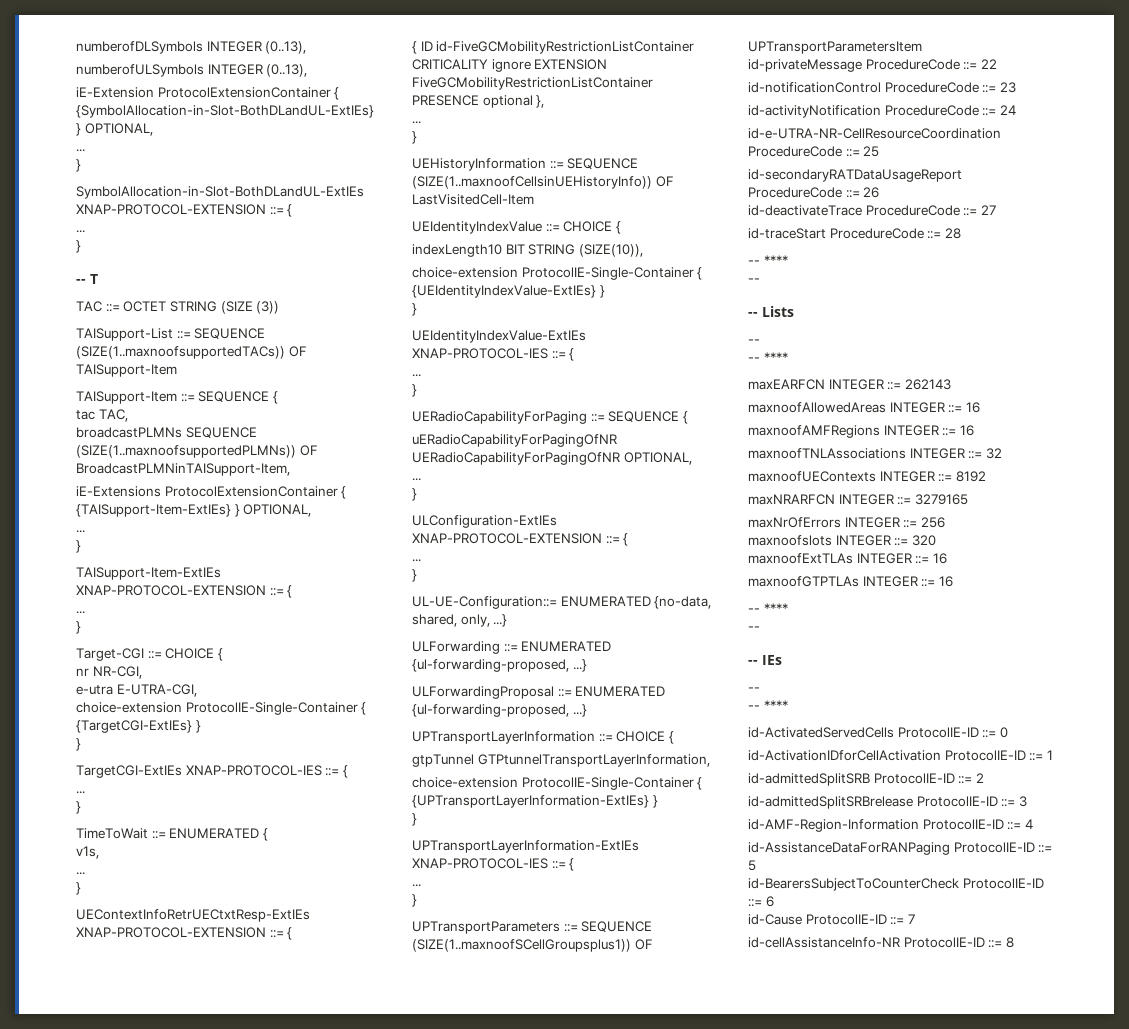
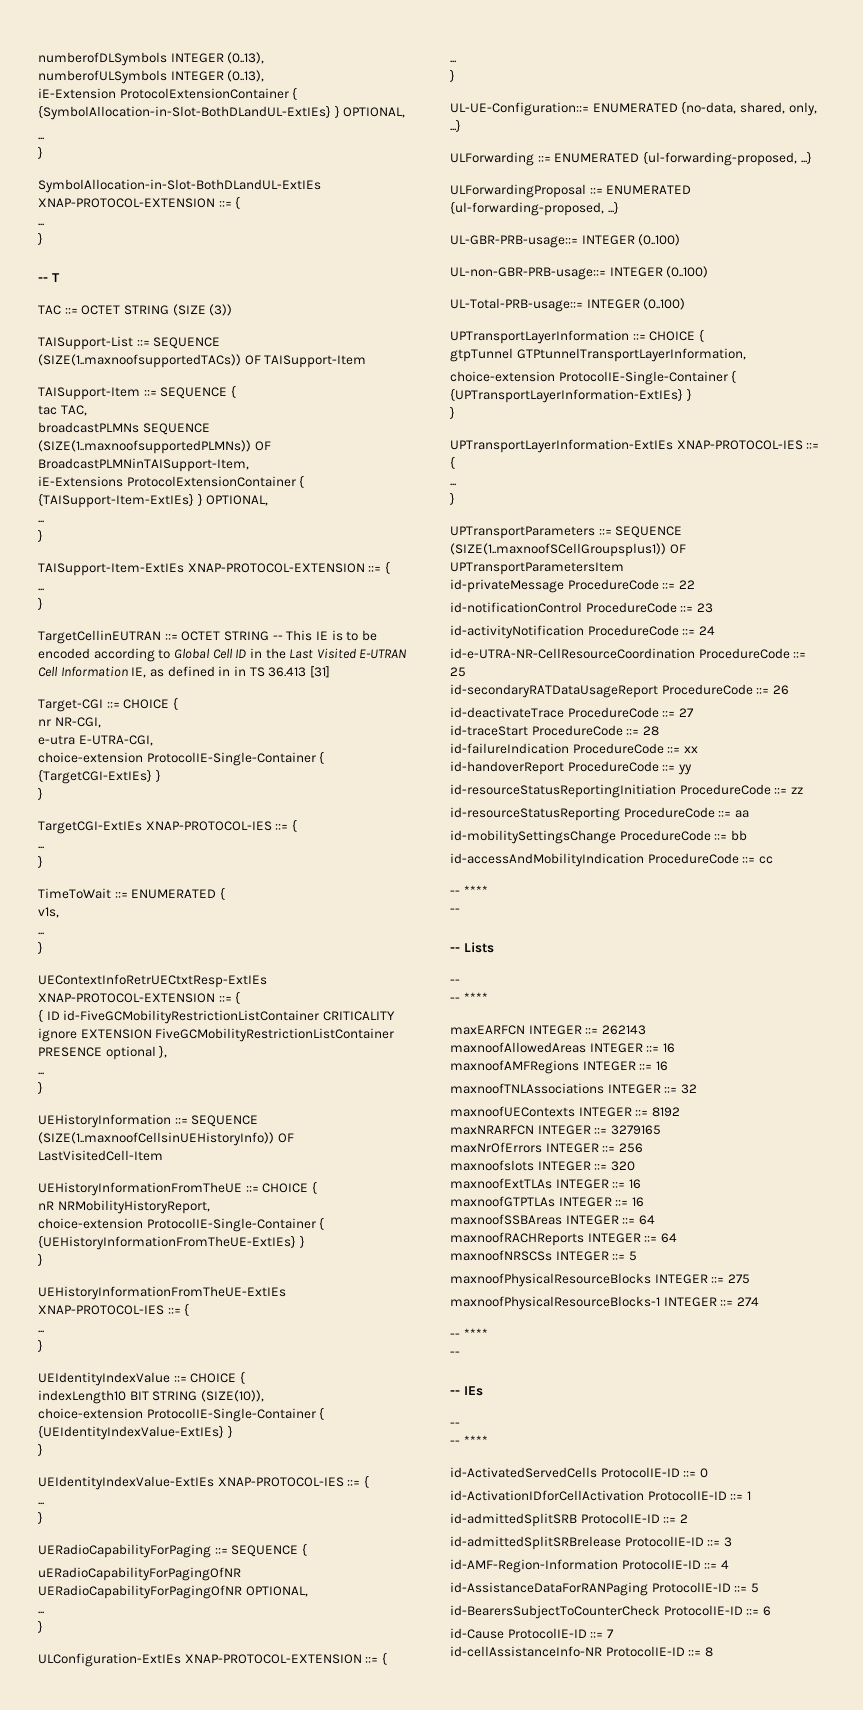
(81, 627) none -> [38,630,377,644] [38,648,407,662] [38,666,330,678] // TargetCellinEUTRAN ::= OCTET STRING -- This IE is to be encoded according to Global Cell ID in the Last Visited E-UTRAN Cell Information IE, as defined in in TS 36.413 [31]
(534, 199) none -> [38,1181,317,1196] [38,1200,210,1214] [38,1217,325,1232] [38,1235,305,1250] [38,1253,43,1266] [38,1286,286,1300] [38,1303,190,1316] [38,1330,44,1333] [38,1339,43,1352] // UEHistoryInformationFromTheUE ::= CHOICE { // nR NRMobilityHistoryReport, // choice-extension ProtocolIE-Single-Container { {UEHistoryInformationFromTheUE-ExtIEs} } // } // UEHistoryInformationFromTheUE-ExtIEs XNAP-PROTOCOL-IES ::= { // ... // }
(587, 710) none -> [450,234,681,248] [450,266,709,280] [450,298,686,312] // UL-GBR-PRB-usage::= INTEGER (0..100) // UL-non-GBR-PRB-usage::= INTEGER (0..100) // UL-Total-PRB-usage::= INTEGER (0..100)
(961, 233) none -> [450,743,698,754] [450,761,692,775] [450,784,803,798] [450,807,749,821] [450,830,747,844] [450,853,773,867] // id-failureIndication ProcedureCode ::= xx // id-handoverReport ProcedureCode ::= yy // id-resourceStatusReportingInitiation ProcedureCode ::= zz // id-resourceStatusReporting ProcedureCode ::= aa // id-mobilitySettingsChange ProcedureCode ::= bb // id-accessAndMobilityIndication ProcedureCode ::= cc
(953, 581) none -> [450,1214,655,1225] [450,1232,677,1246] [450,1250,637,1261] [450,1273,750,1287] [450,1296,759,1310] // maxnoofSSBAreas INTEGER ::= 64 // maxnoofRACHReports INTEGER ::= 64 // maxnoofNRSCSs INTEGER ::= 5 // maxnoofPhysicalResourceBlocks INTEGER ::= 275 // maxnoofPhysicalResourceBlocks-1 INTEGER ::= 274

